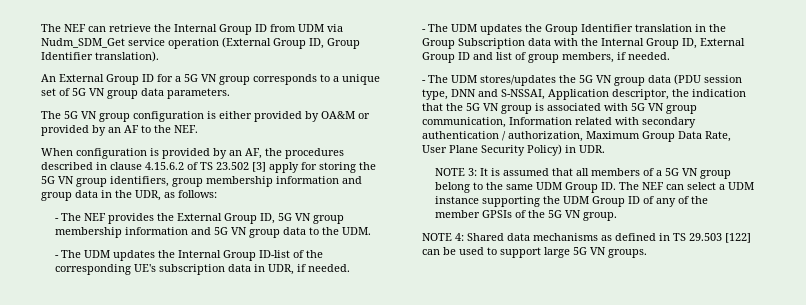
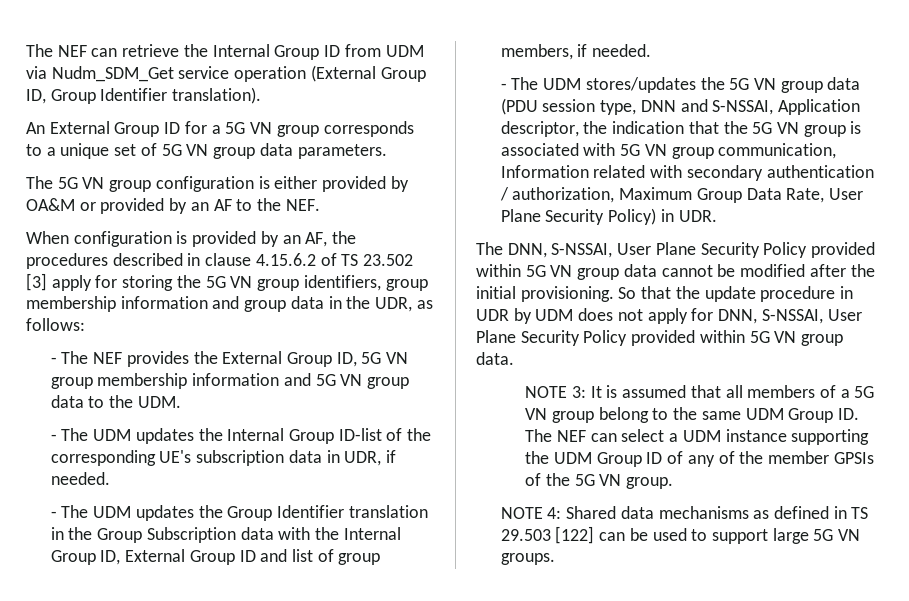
(605, 149) none -> [476,242,876,258] [476,264,875,280] [476,286,854,302] [476,308,862,324] [476,330,844,346] [476,352,514,365] // The DNN, S-NSSAI, User Plane Security Policy provided within 5G VN group data cannot be modified after the initial provisioning. So that the update procedure in UDR by UDM does not apply for DNN, S-NSSAI, User Plane Security Policy provided within 5G VN group data.

